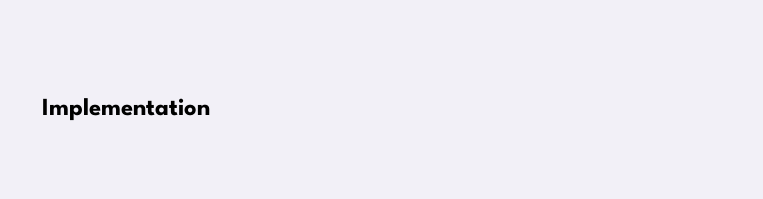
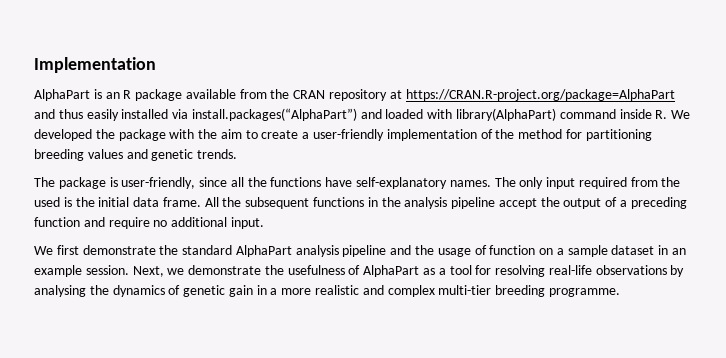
(210, 109) none -> [34,89,675,101] [34,108,691,121] [34,129,652,141] [34,149,238,161] [34,177,681,189] [34,197,687,209] [34,217,264,229] [34,245,687,257] [34,265,685,277] [34,285,620,297] // AlphaPart is an R package available from the CRAN repository at https://CRAN.R-project.org/package=AlphaPart and thus easily installed via install.packages(“AlphaPart”) and loaded with library(AlphaPart) command inside R. We developed the package with the aim to create a user-friendly implementation of the method for partitioning breeding values and genetic trends. // The package is user-friendly, since all the functions have self-explanatory names. The only input required from the used is the initial data frame. All the subsequent functions in the analysis pipeline accept the output of a preceding function and require no additional input. // We first demonstrate the standard AlphaPart analysis pipeline and the usage of function on a sample dataset in an example session. Next, we demonstrate the usefulness of AlphaPart as a tool for resolving real-life observations by analysing the dynamics of genetic gain in a more realistic and complex multi-tier breeding programme.

